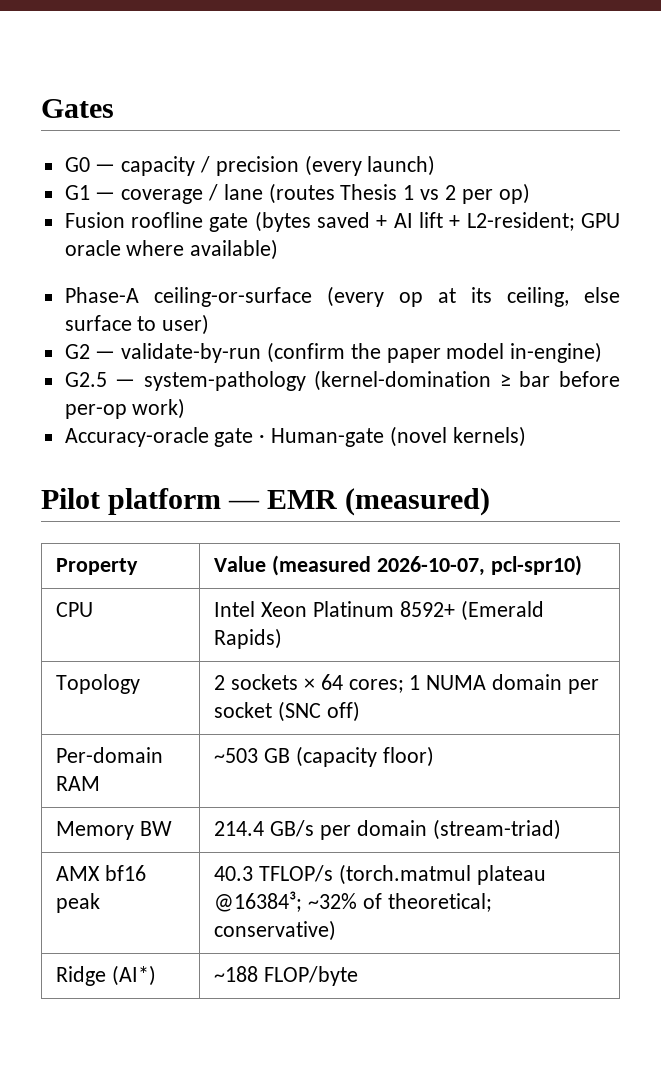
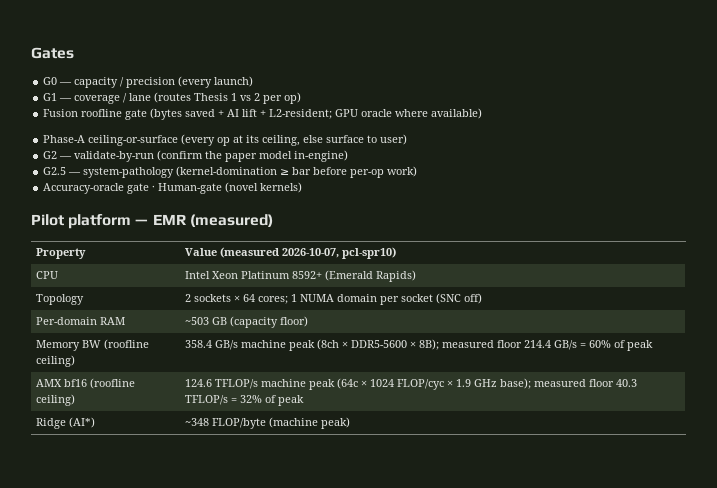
[214,819,561,840] [56,865,147,881] [56,893,101,913] [214,864,546,885] [214,891,492,912] [214,920,337,941] [56,965,157,986] [214,966,359,986] | 214.4 GB/s per domain (stream-triad) // AMX bf16 peak | 40.3 TFLOP/s (torch.matmul plateau @16384³; ~32% of theoretical; conservative) // Ridge (AI*) | ~188 FLOP/byte -> [103,339,149,350] [35,355,75,367] [184,339,653,351] [35,378,135,389] [35,394,75,406] [184,378,637,390] [184,395,304,406] [35,417,95,429] [184,417,350,429] (roofline ceiling) | 358.4 GB/s machine peak (8ch × DDR5-5600 × 8B); measured floor 214.4 GB/s = 60% of peak // AMX bf16 (roofline ceiling) | 124.6 TFLOP/s machine peak (64c × 1024 FLOP/cyc × 1.9 GHz base); measured floor 40.3 TFLOP/s = 32% of peak // Ridge (AI*) | ~348 FLOP/byte (machine peak)

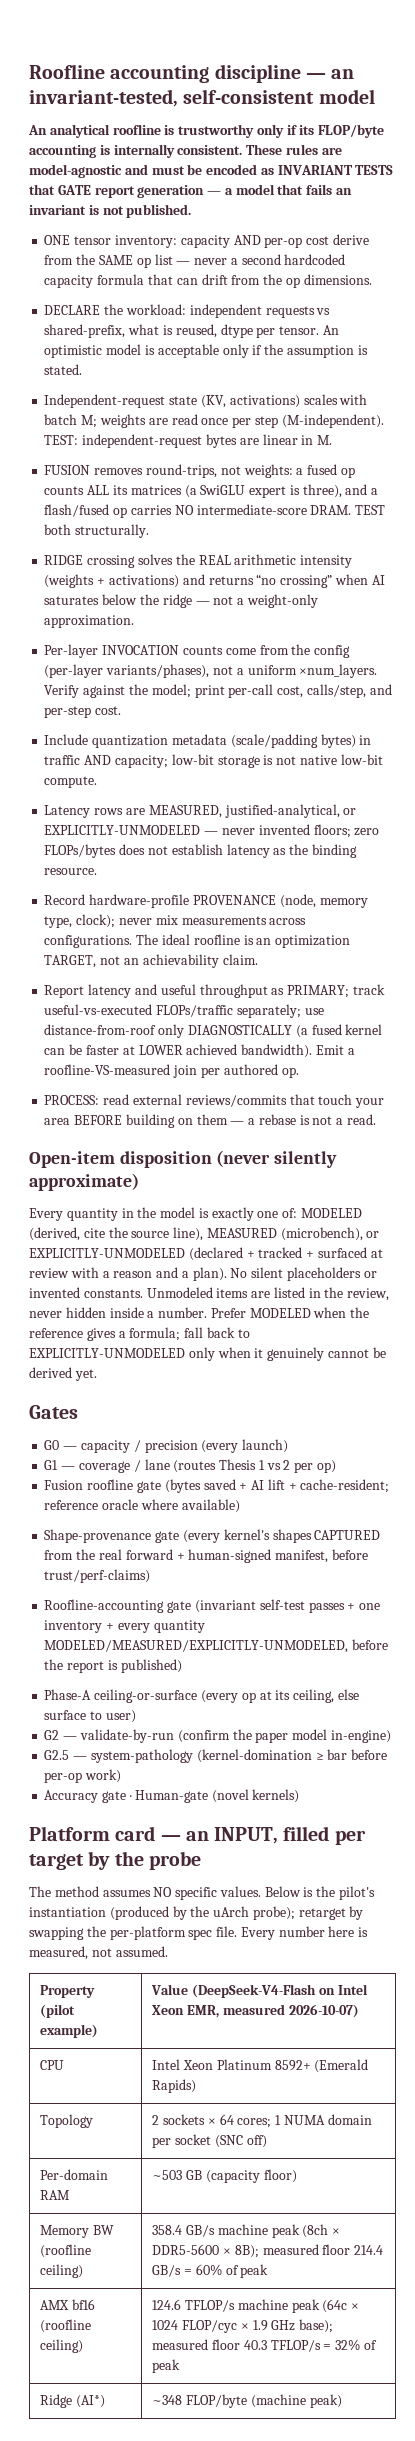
(31, 53) none -> [29,64,355,83] [29,89,375,107] [28,124,385,138] [29,144,342,158] [29,164,394,178] [29,184,353,198] [29,204,192,218] [44,234,369,248] [44,254,346,268] [44,274,372,288] [44,304,331,318] [44,324,339,338] [44,344,368,358] [44,364,83,375] [44,394,368,408] [44,414,384,428] [44,434,333,448] [44,464,355,478] [44,484,379,498] [44,504,386,518] [44,524,150,538] [44,554,353,568] [44,574,385,588] [44,594,318,608] [44,615,135,628] [44,644,351,658] [44,664,378,678] [44,684,392,698] [44,706,122,718] [44,734,372,748] [44,754,383,768] [44,776,98,788] [44,804,357,818] [44,824,380,838] [44,844,357,858] [44,868,98,875] [44,894,368,908] [44,914,307,928] [44,934,351,948] [44,954,258,968] [44,984,385,998] [44,1004,324,1018] [44,1024,383,1038] [44,1044,355,1058] [44,1064,299,1078] [44,1094,385,1108] [44,1114,376,1128] [29,1150,338,1168] [29,1173,139,1191] [29,1207,363,1221] [29,1227,380,1241] [29,1247,383,1261] [29,1267,377,1281] [29,1287,390,1301] [29,1307,370,1318] [29,1327,250,1341] [29,1347,386,1361] [29,1367,97,1381] Roofline accounting discipline — an invariant-tested, self-consistent model // An analytical roofline is trustworthy only if its FLOP/byte accounting is internally consistent. These rules are model-agnostic and must be encoded as INVARIANT TESTS that GATE report generation — a model that fails an invariant is not published. // ONE tensor inventory: capacity AND per-op cost derive from the SAME op list — never a second hardcoded capacity formula that can drift from the op dimensions. // DECLARE the workload: independent requests vs shared-prefix, what is reused, dtype per tensor. An optimistic model is acceptable only if the assumption is stated. // Independent-request state (KV, activations) scales with batch M; weights are read once per step (M-independent). TEST: independent-request bytes are linear in M. // FUSION removes round-trips, not weights: a fused op counts ALL its matrices (a SwiGLU expert is three), and a flash/fused op carries NO intermediate-score DRAM. TEST both structurally. // RIDGE crossing solves the REAL arithmetic intensity (weights + activations) and returns “no crossing” when AI saturates below the ridge — not a weight-only approximation. // Per-layer INVOCATION counts come from the config (per-layer variants/phases), not a uniform ×num_layers. Verify against the model; print per-call cost, calls/step, and per-step cost. // Include quantization metadata (scale/padding bytes) in traffic AND capacity; low-bit storage is not native low-bit compute. // Latency rows are MEASURED, justified-analytical, or EXPLICITLY-UNMODELED — never invented floors; zero FLOPs/bytes does not establish latency as the binding resource. // Record hardware-profile PROVENANCE (node, memory type, clock); never mix measurements across configurations. The ideal roofline is an optimization TARGET, not an achievability claim. // Report latency and useful throughput as PRIMARY; track useful-vs-executed FLOPs/traffic separately; use distance-from-roof only DIAGNOSTICALLY (a fused kernel can be faster at LOWER achieved bandwidth). Emit a roofline-VS-measured join per authored op. // PROCESS: read external reviews/commits that touch your area BEFORE building on them — a rebase is not a read. // Open-item disposition (never silently approximate) // Every quantity in the model is exactly one of: MODELED (derived, cite the source line), MEASURED (microbench), or EXPLICITLY-UNMODELED (declared + tracked + surfaced at review with a reason and a plan). No silent placeholders or invented constants. Unmodeled items are listed in the review, never hidden inside a number. Prefer MODELED when the reference gives a formula; fall back to EXPLICITLY-UNMODELED only when it genuinely cannot be derived yet. //
[269,109,359,119] L2-resident; GPU -> [300,1479,390,1493] [44,1500,99,1510] cache-resident; reference
(483, 113) none -> [44,1529,381,1543] [44,1549,368,1563] [44,1569,151,1583] [44,1599,381,1613] [44,1620,205,1633] [44,1639,389,1653] [44,1659,182,1673] // Shape-provenance gate (every kernel's shapes CAPTURED from the real forward + human-signed manifest, before trust/perf-claims) // Roofline-accounting gate (invariant self-test passes + one inventory + every quantity MODELED/MEASURED/EXPLICITLY-UNMODELED, before the report is published)
[43,183,125,194] Accuracy-oracle -> [44,1790,99,1803] Accuracy
[31,214,273,229] Pilot platform — EMR (measured) -> [29,1826,366,1845] [29,1851,201,1870] [29,1886,376,1900] [29,1906,364,1920] [29,1926,369,1940] [29,1946,168,1960] Platform card — an INPUT, filled per target by the probe // The method assumes NO specific values. Below is the pilot's instantiation (produced by the uArch probe); retarget by swapping the per-platform spec file. Every number here is measured, not assumed.
(86, 253) none -> [40,2004,76,2018] [40,2024,99,2038] (pilot example)
[219,247,396,259] (measured 2026-10-07, pcl-spr10) -> [191,1984,368,1998] [152,2004,359,2018] (DeepSeek-V4-Flash on Intel Xeon EMR, measured 2026-10-07)

